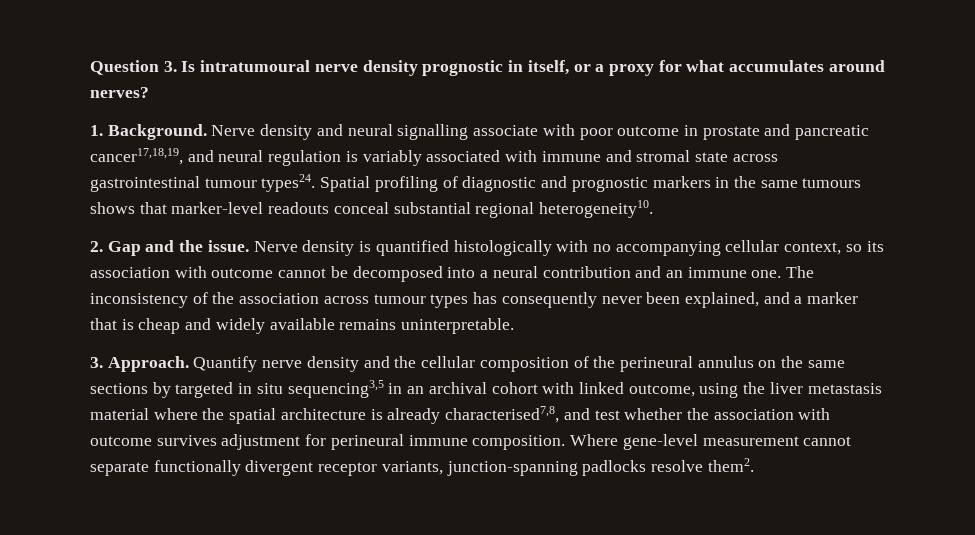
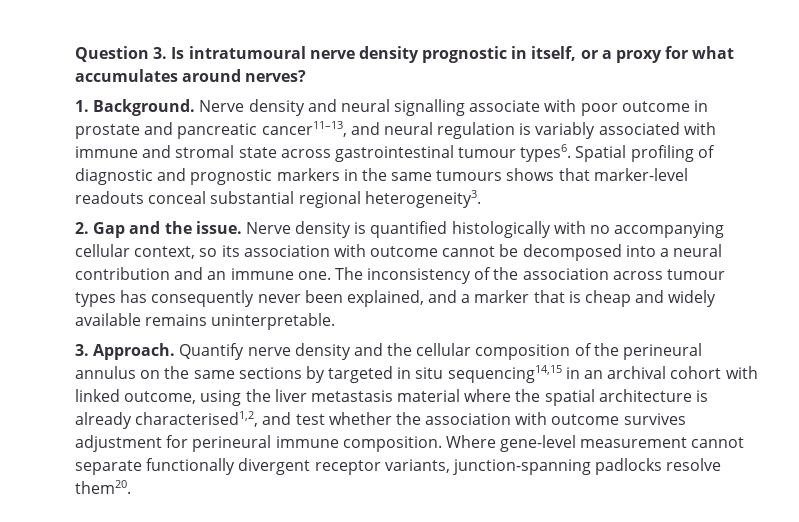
[90,148,183,165] cancer17,18,19, -> [261,121,347,137] cancer11–13,
[261,174,316,192] types24. -> [520,144,572,162] types6.
[539,200,654,218] heterogeneity10. -> [364,190,481,208] heterogeneity3.
[287,380,384,398] sequencing3,5 -> [447,365,562,383] sequencing14,15
[445,406,560,423] characterised7,8, -> [135,411,259,427] characterised1,2,
[707,458,754,472] them2. -> [75,480,131,494] them20.

